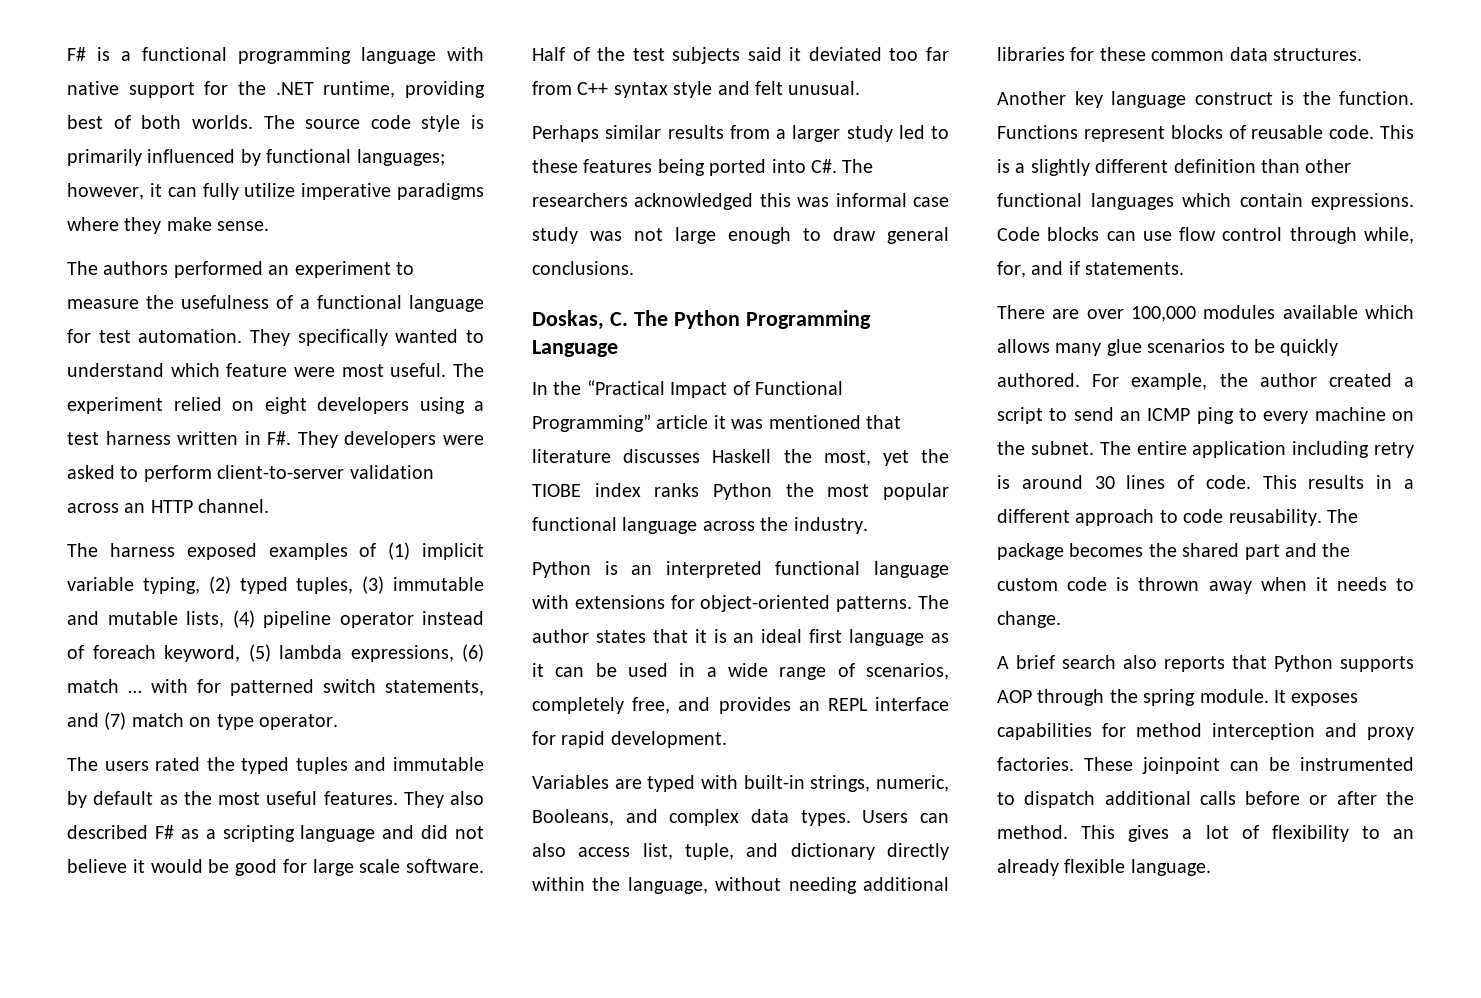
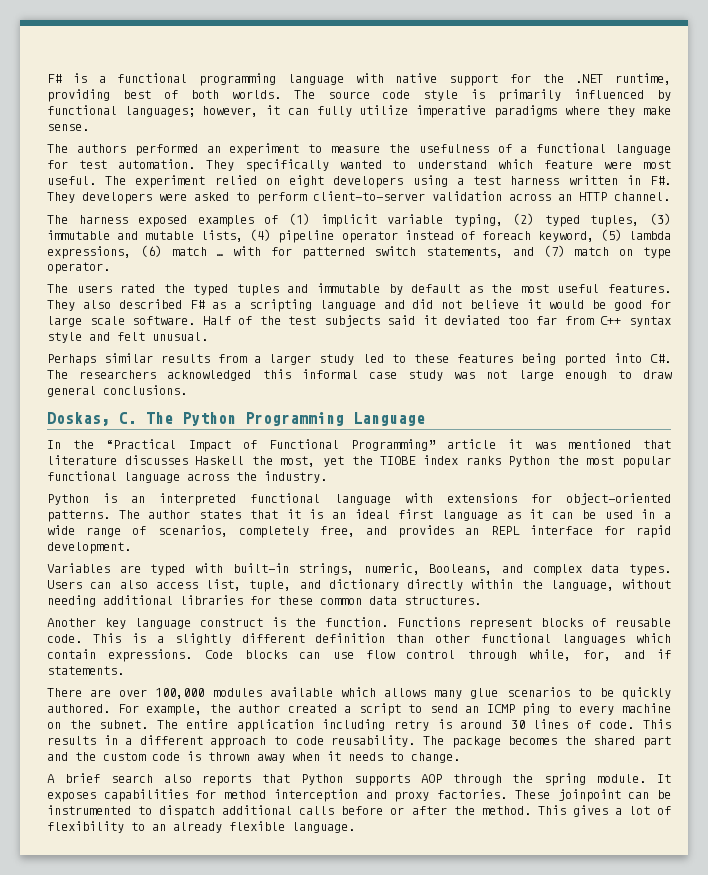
[797,197,830,207] was -> (291, 374) none

